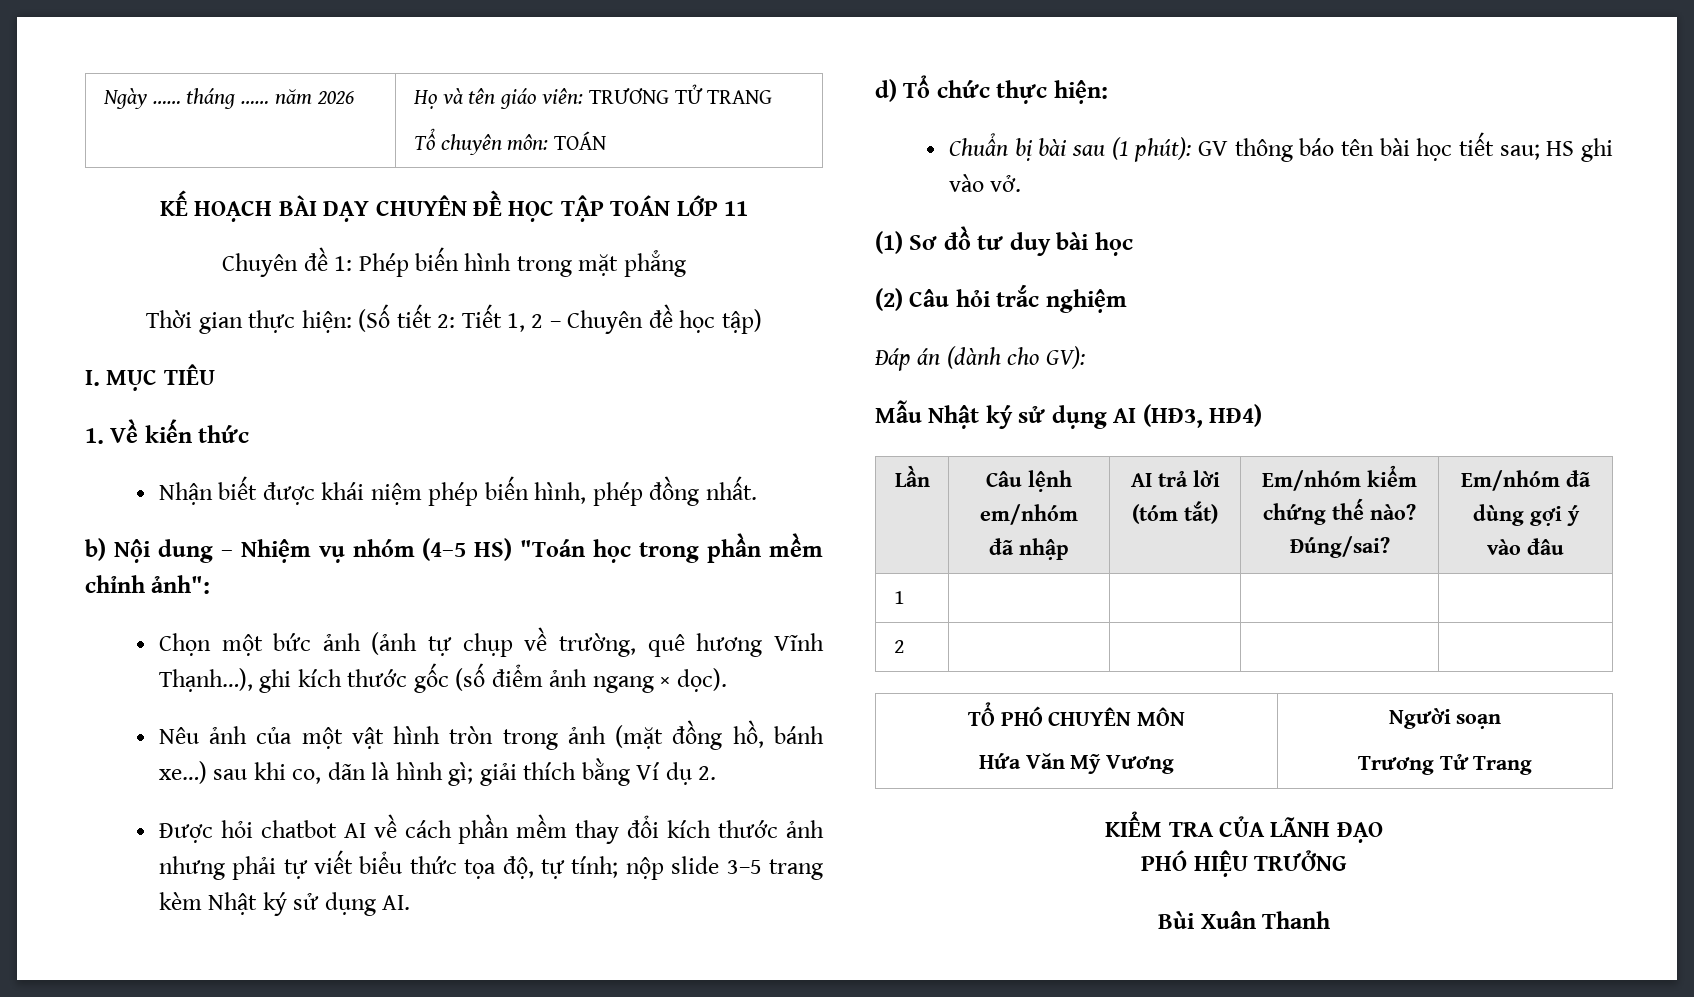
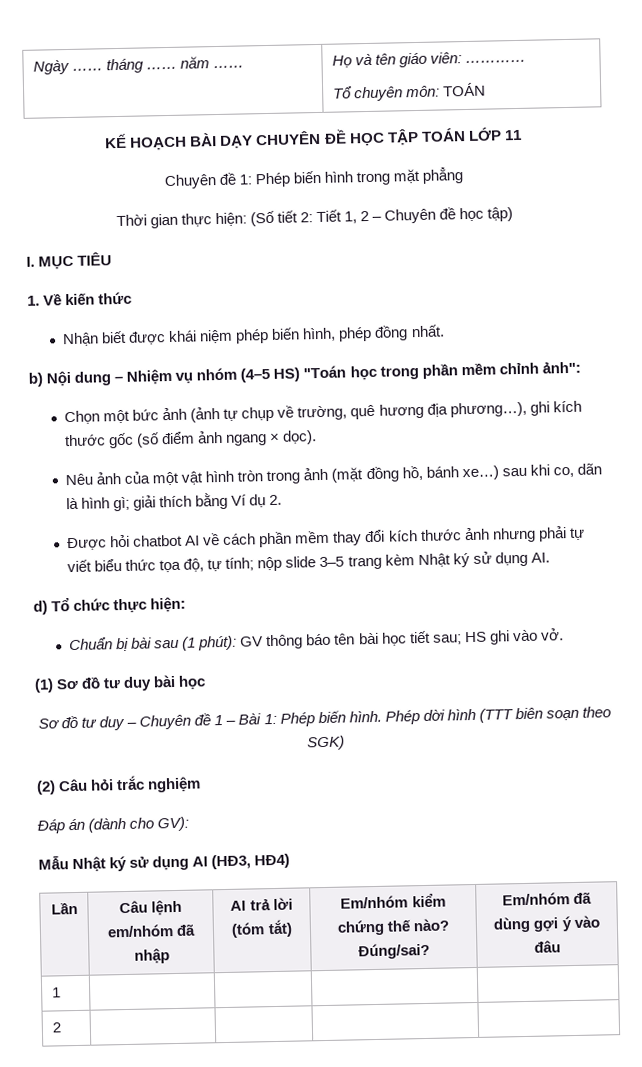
[316,91,354,104] 2026 -> [212,65,244,69] ……
[588,84,773,104] TRƯƠNG TỬ TRANG -> [464,59,526,64] …………
[774,633,825,651] [158,668,253,692] Vĩnh Thạnh…), -> [426,401,527,418] địa phương…),
(1133, 244) none -> [38,706,612,731] [306,735,345,751] // Sơ đồ tư duy – Chuyên đề 1 – Bài 1: Phép biến hình. Phép dời hình (TTT biên soạn theo SGK)
[967,702,1186,726] [978,753,1175,774] [1388,708,1502,729] [1357,754,1533,775] [1105,811,1383,843] [1141,850,1347,877] [1158,911,1330,929] // TỔ PHÓ CHUYÊN MÔN // Hứa Văn Mỹ Vương | Người soạn // Trương Tử Trang // KIỂM TRA CỦA LÃNH ĐẠO // PHÓ HIỆU TRƯỞNG // Bùi Xuân Thanh -> (61, 1027) none

